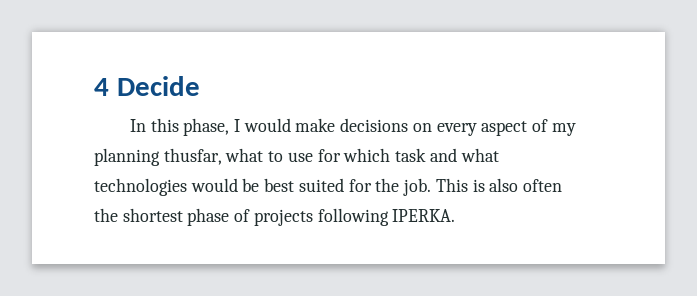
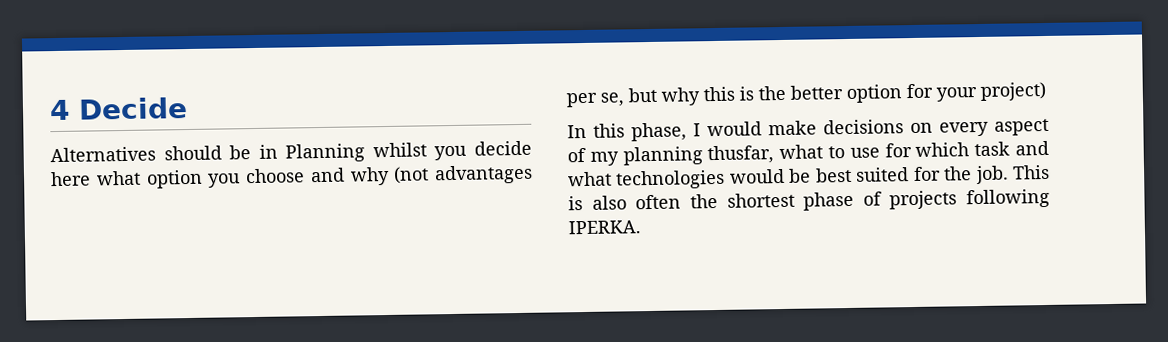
(200, 86) none -> [50,140,532,163] [50,164,533,189] [566,81,1046,108] // Alternatives should be in Planning whilst you decide here what option you choose and why (not advantages per se, but why this is the better option for your project)

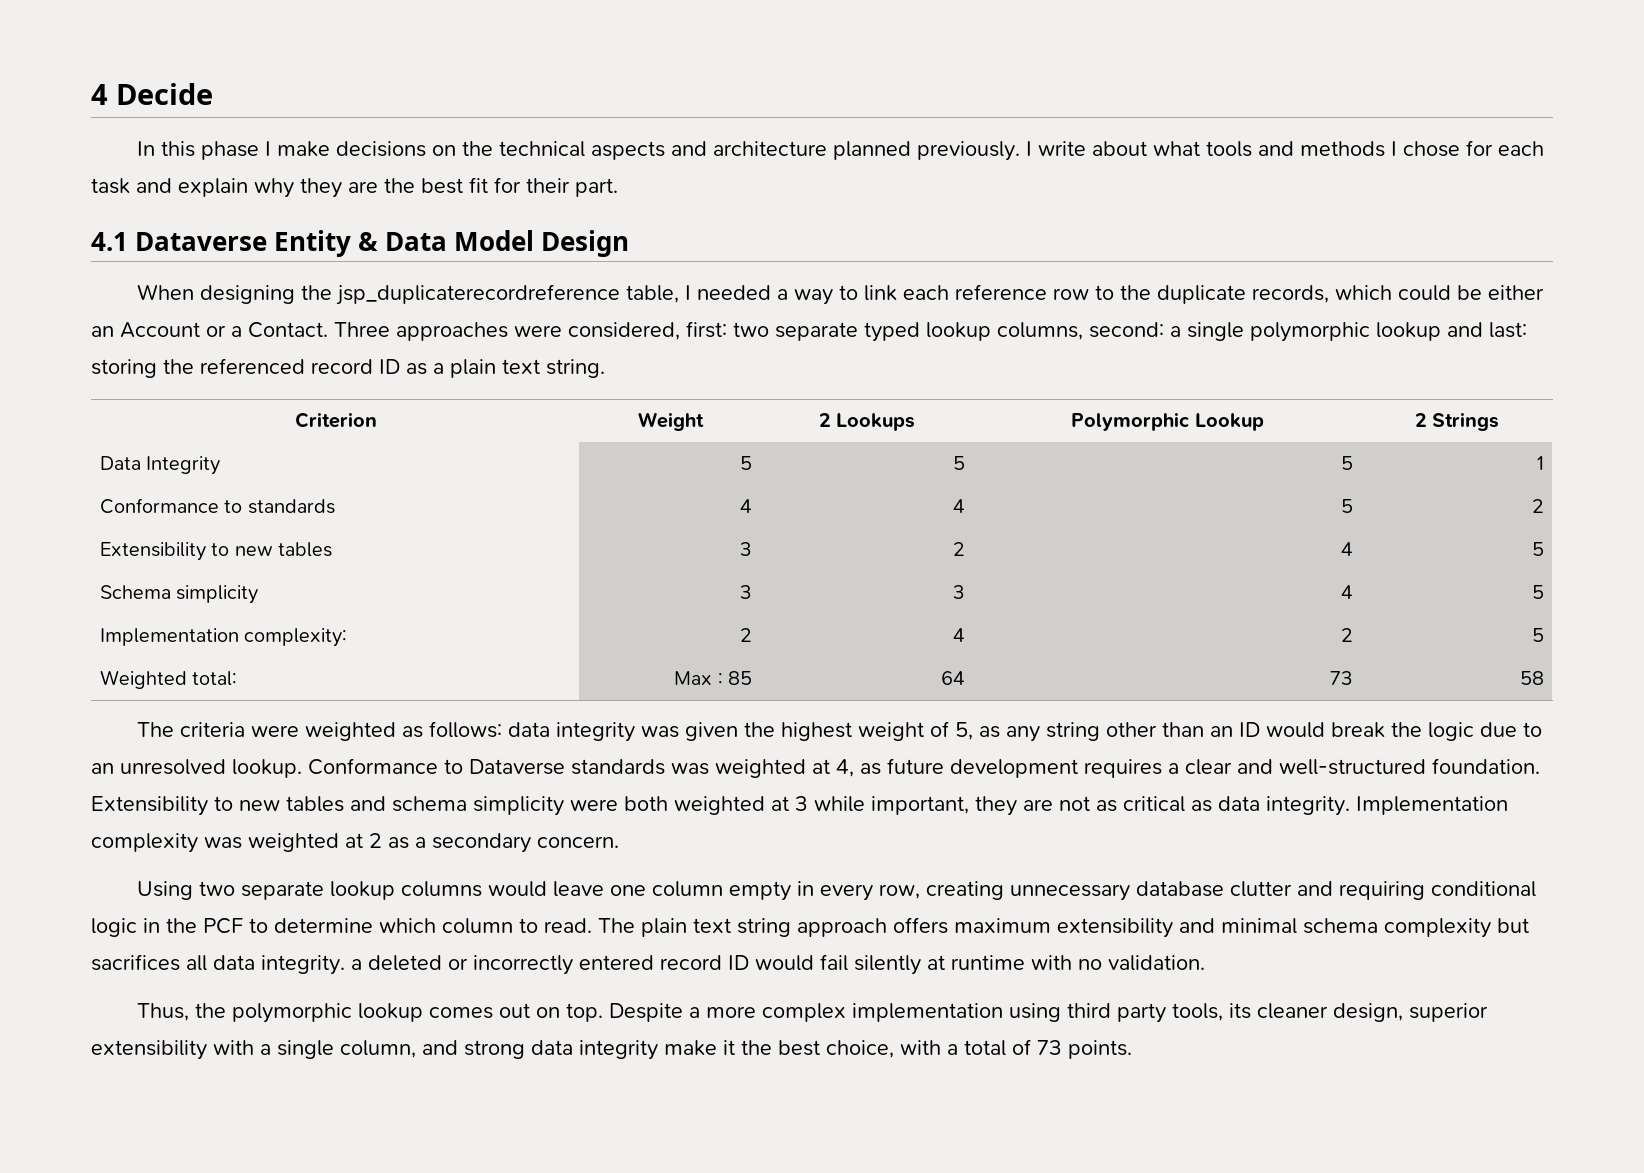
[50,140,532,163] [50,164,533,189] [566,81,1046,108] [567,118,1049,142] [567,140,1049,166] [568,164,1050,190] [568,188,1050,211] [568,220,641,235] Alternatives should be in Planning whilst you decide here what option you choose and why (not advantages per se, but why this is the better option for your project) // In this phase, I would make decisions on every aspect of my planning thusfar, what to use for which task and what technologies would be best suited for the job. This is also often the shortest phase of projects following IPERKA. -> [136,140,1544,161] [91,177,618,198] [91,230,630,257] [136,284,1544,305] [91,321,1527,342] [91,358,605,378] [294,412,377,428] [637,412,704,431] [818,413,916,431] [1071,412,1264,431] [1414,412,1500,431] [99,456,221,475] [740,456,753,470] [953,456,966,470] [1341,456,1354,470] [1537,456,1545,470] [99,498,335,514] [740,499,753,513] [953,499,966,513] [1341,499,1354,513] [1532,499,1545,513] [99,542,333,561] [740,542,753,556] [953,542,966,556] [1341,542,1354,556] [1532,542,1545,556] [99,585,259,604] [740,585,753,599] [953,585,966,599] [1341,585,1354,599] [1532,585,1545,599] [99,628,348,647] [740,628,753,642] [953,628,966,642] [1341,628,1354,642] [1532,628,1545,642] [99,670,238,689] [674,671,753,685] [941,671,966,685] [1330,671,1354,685] [1520,671,1545,685] [136,721,1542,742] [91,758,1540,778] [91,796,1508,816] [91,833,619,853] [136,881,1536,901] [91,917,1529,938] [91,954,1205,975] [136,1003,1488,1023] [91,1039,1132,1060] In this phase I make decisions on the technical aspects and architecture planned previously. I write about what tools and methods I chose for each task and explain why they are the best fit for their part. // 4.1 Dataverse Entity & Data Model Design // When designing the jsp_duplicaterecordreference table, I needed a way to link each reference row to the duplicate records, which could be either an Account or a Contact. Three approaches were considered, first: two separate typed lookup columns, second: a single polymorphic lookup and last: storing the referenced record ID as a plain text string. // Criterion | Weight | 2 Lookups | Polymorphic Lookup | 2 Strings // Data Integrity | 5 | 5 | 5 | 1 // Conformance to standards | 4 | 4 | 5 | 2 // Extensibility to new tables | 3 | 2 | 4 | 5 // Schema simplicity | 3 | 3 | 4 | 5 // Implementation complexity: | 2 | 4 | 2 | 5 // Weighted total: | Max : 85 | 64 | 73 | 58 // The criteria were weighted as follows: data integrity was given the highest weight of 5, as any string other than an ID would break the logic due to an unresolved lookup. Conformance to Dataverse standards was weighted at 4, as future development requires a clear and well-structured foundation. Extensibility to new tables and schema simplicity were both weighted at 3 while important, they are not as critical as data integrity. Implementation complexity was weighted at 2 as a secondary concern. // Using two separate lookup columns would leave one column empty in every row, creating unnecessary database clutter and requiring conditional logic in the PCF to determine which column to read. The plain text string approach offers maximum extensibility and minimal schema complexity but sacrifices all data integrity. a deleted or incorrectly entered record ID would fail silently at runtime with no validation. // Thus, the polymorphic lookup comes out on top. Despite a more complex implementation using third party tools, its cleaner design, superior extensibility with a single column, and strong data integrity make it the best choice, with a total of 73 points.

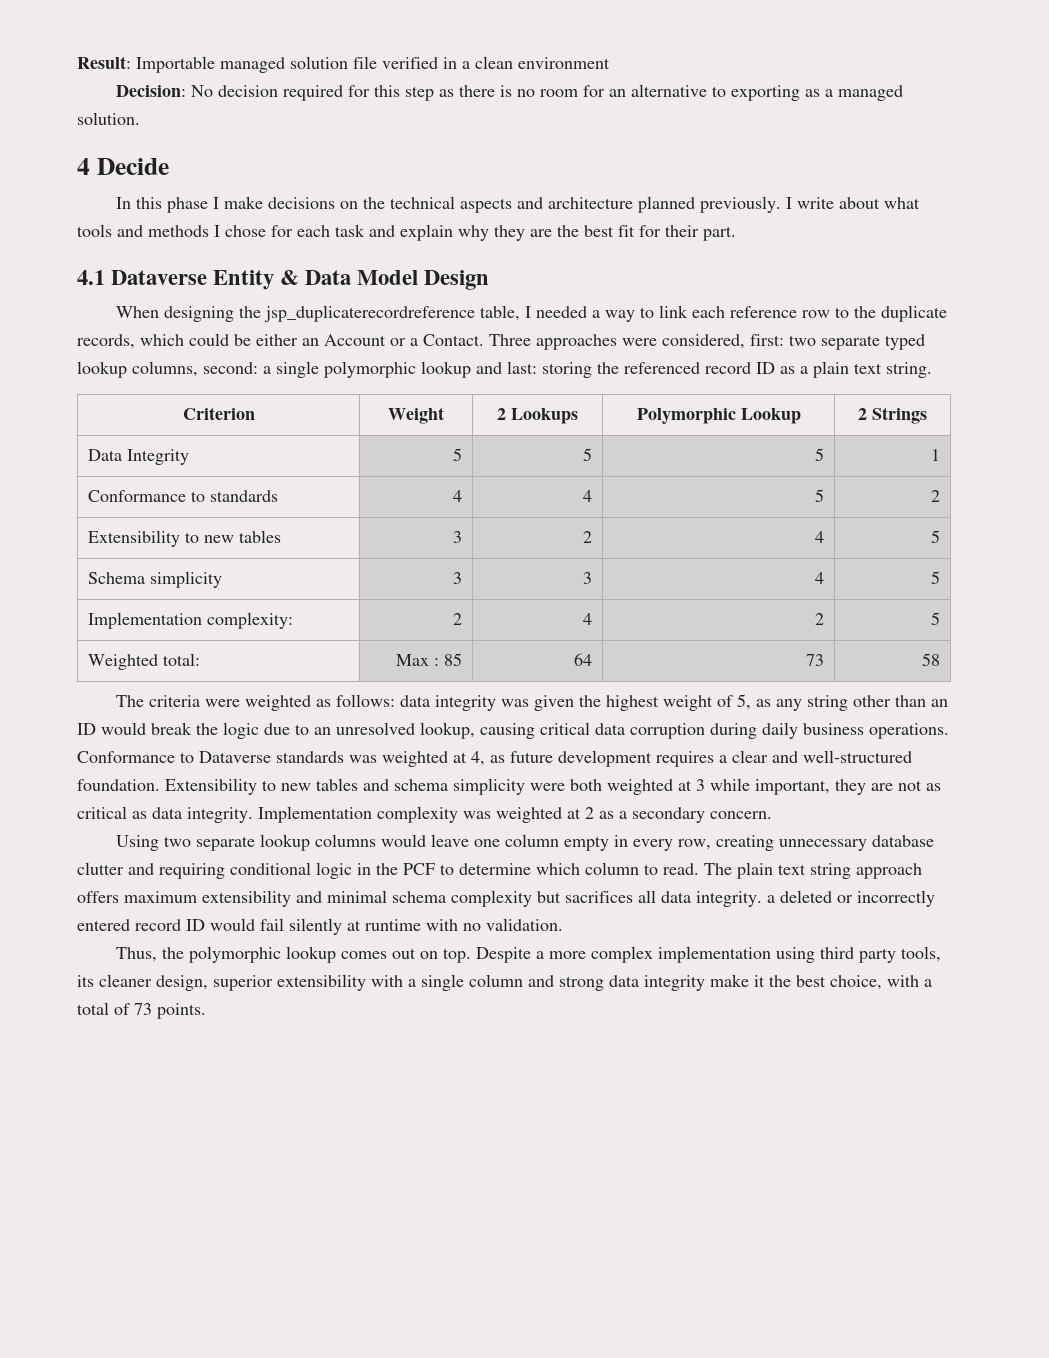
(91, 94) none -> [77,56,610,73] [115,84,903,101] [77,112,140,125] Result: Importable managed solution file verified in a clean environment // Decision: No decision required for this step as there is no room for an alternative to exporting as a managed solution. //
[232,759,302,778] lookup. -> [420,722,949,739] lookup, causing critical data corruption during daily business operations.
[340,1040,416,1058] column, -> [469,974,523,987] column

